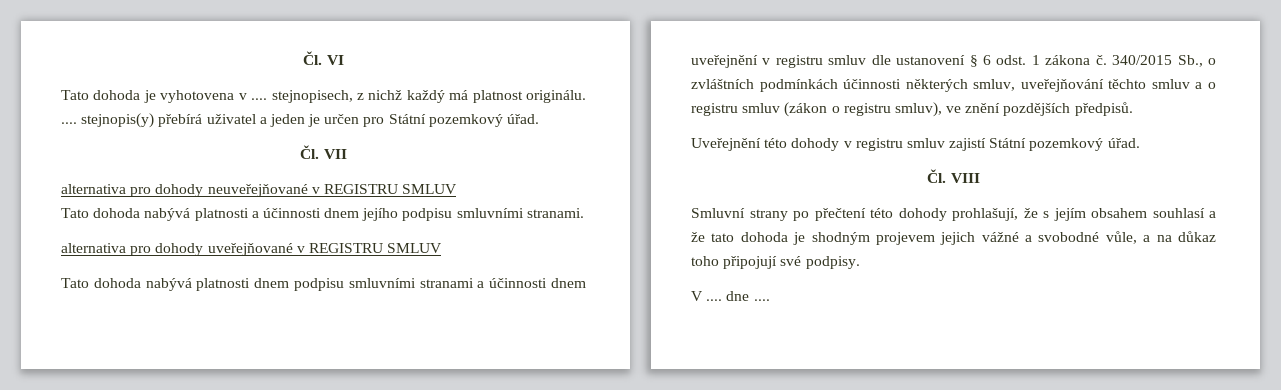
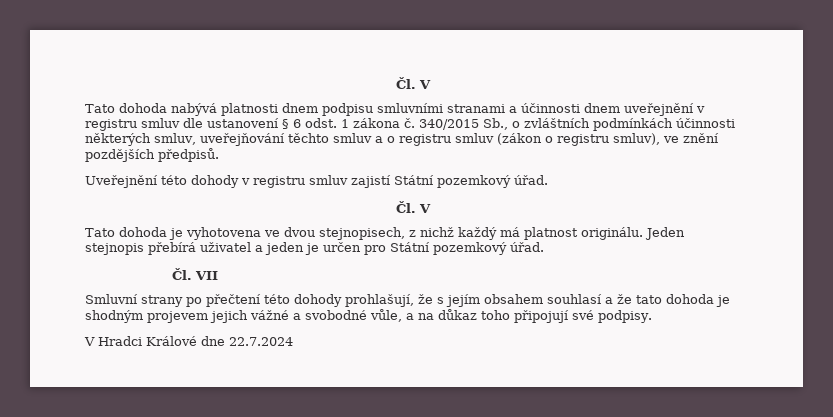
[303,51,344,65] [61,90,587,103] [61,113,540,128] [300,145,347,159] [61,184,458,197] [61,208,584,221] [61,243,443,256] Čl. VI // Tato dohoda je vyhotovena v .... stejnopisech, z nichž každý má platnost originálu. .... stejnopis(y) přebírá uživatel a jeden je určen pro Státní pozemkový úřad. // Čl. VII // alternativa pro dohody neuveřejňované v REGISTRU SMLUV // Tato dohoda nabývá platnosti a účinnosti dnem jejího podpisu smluvními stranami. // alternativa pro dohody uveřejňované v REGISTRU SMLUV -> [396,77,431,89] Čl. V
[950,173,980,183] VIII -> [419,204,431,213] [85,227,685,240] [85,242,544,255] [171,268,218,280] V // Tato dohoda je vyhotovena ve dvou stejnopisech, z nichž každý má platnost originálu. Jeden stejnopis přebírá uživatel a jeden je určen pro Státní pozemkový úřad. // Čl. VII
[706,291,770,301] .... dne .... -> [98,336,293,346] Hradci Králové dne 22.7.2024

